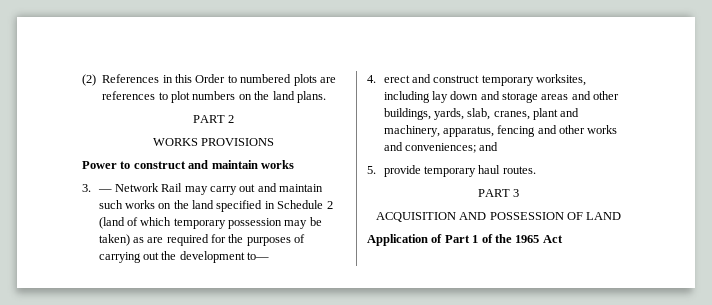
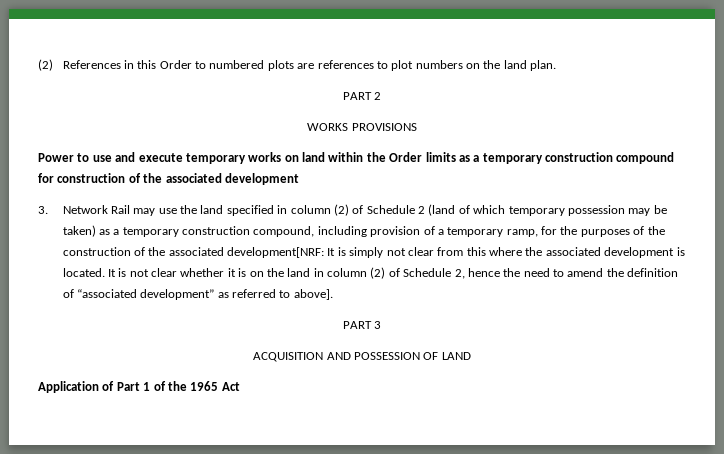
[296,91,326,103] plans. -> [530,60,557,71] plan.
[133,160,294,169] construct and maintain works -> [92,152,675,164] [38,173,299,185] use and execute temporary works on land within the Order limits as a temporary construction compound for construction of the associated development
[97,189,112,192] — -> (48, 210) none
[210,183,324,195] [98,200,172,209] carry out and maintain such works on -> [158,208,177,214] use
(275, 205) none -> [290,204,364,216] column (2) of
[147,234,306,246] [98,251,270,263] [367,74,587,86] [383,91,620,103] [383,108,580,120] [383,125,618,137] [383,142,499,153] [367,165,536,177] are required for the purposes of carrying out the development to— // 4. erect and construct temporary worksites, including lay down and storage areas and other buildings, yards, slab, cranes, plant and machinery, apparatus, fencing and other works and conveniences; and // 5. provide temporary haul routes. -> [113,226,665,237] [62,247,685,258] [62,267,679,279] [62,289,333,300] a temporary construction compound, including provision of a temporary ramp, for the purposes of the construction of the associated development[NRF: It is simply not clear from this where the associated development is located. It is not clear whether it is on the land in column (2) of Schedule 2, hence the need to amend the definition of “associated development” as referred to above].

